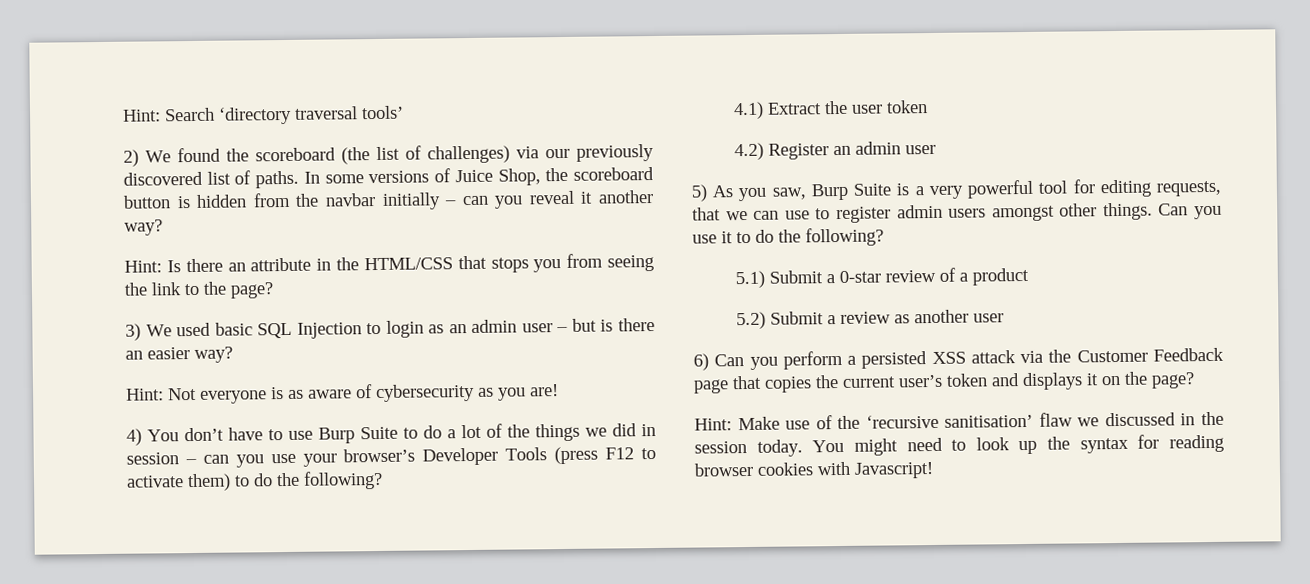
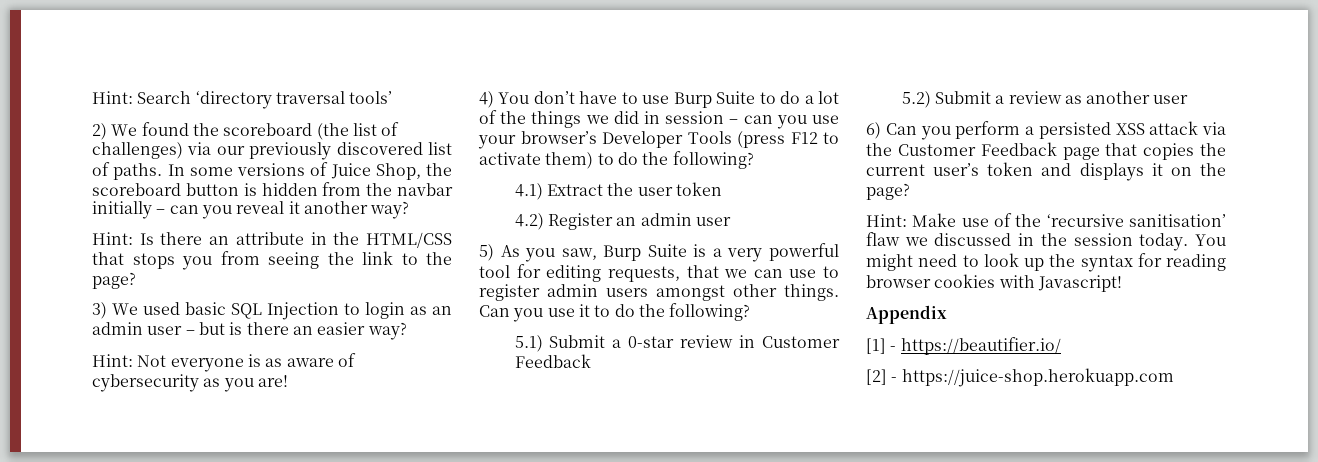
[939,267,1030,286] of a product -> [739,335,840,348] [514,354,591,368] in Customer Feedback
(934, 470) none -> [866,305,947,324] [866,337,1061,355] [866,368,1174,387] // Appendix // [1] - https://beautifier.io/ // [2] - https://juice-shop.herokuapp.com

